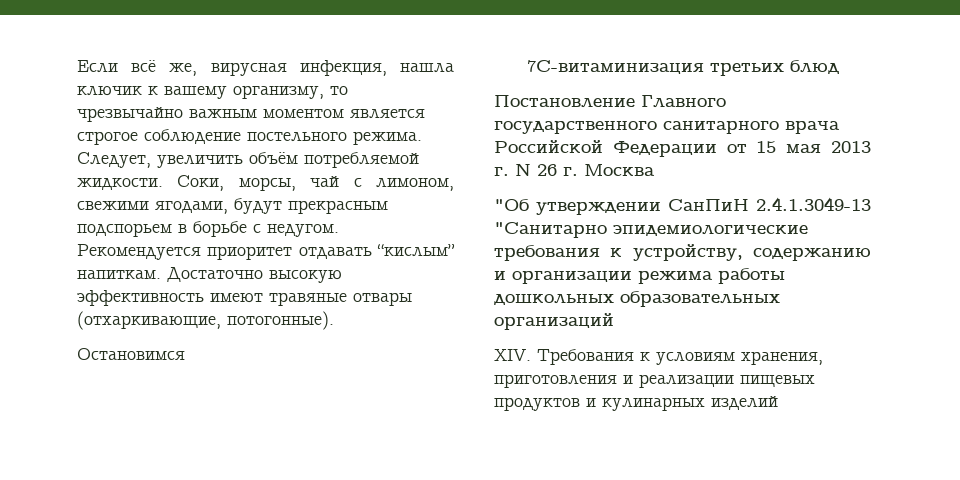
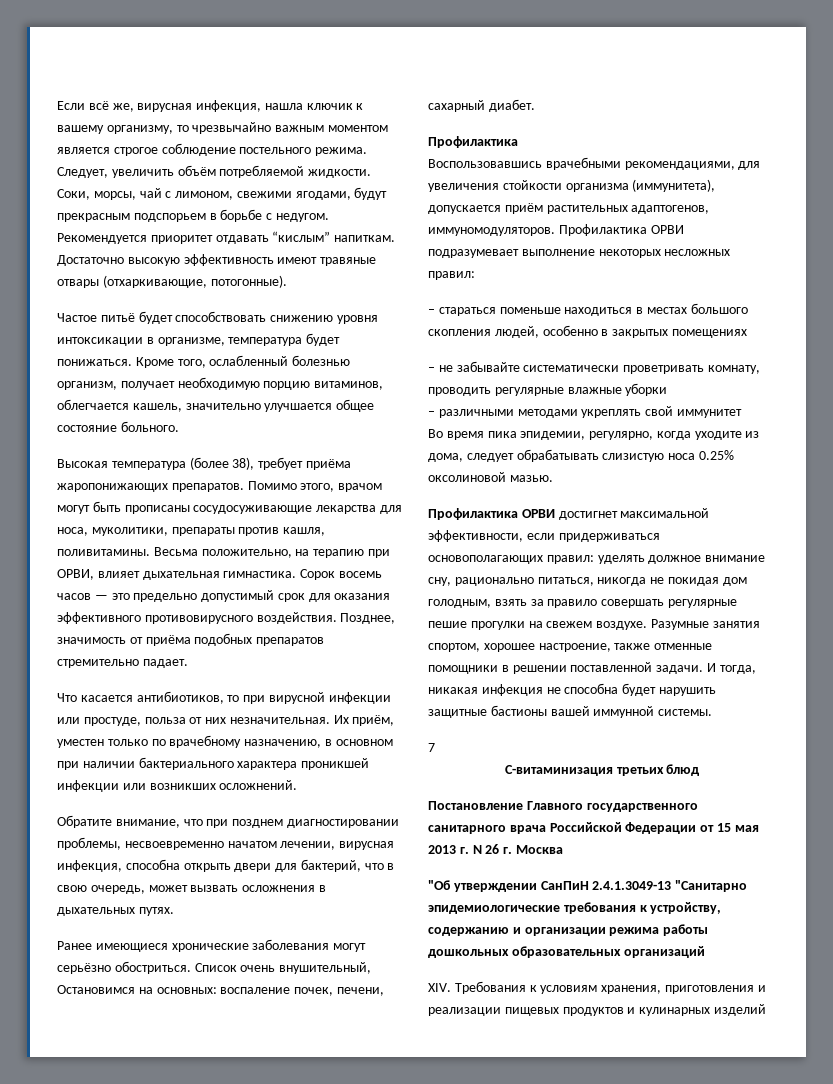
[77,348,185,360] [526,60,704,74] Остановимся // 7С-витаминизация -> [57,311,378,324] [57,333,341,346] [57,355,351,368] [57,377,384,390] [57,399,375,412] [57,421,179,432] [57,457,351,470] [57,481,383,492] [57,501,402,514] [57,527,326,536] [57,547,390,558] [57,569,382,580] [57,590,391,602] [57,612,396,624] [57,633,325,646] [57,659,188,668] [57,691,391,704] [57,715,395,726] [57,735,393,748] [57,757,370,770] [57,780,298,792] [57,815,399,828] [57,837,395,850] [57,859,395,872] [57,885,326,894] [57,907,174,916] [57,939,367,952] [57,961,372,974] [57,985,384,996] [428,99,535,112] [428,136,518,148] [428,157,761,170] [428,179,716,192] [428,203,710,214] [428,224,684,236] [428,249,731,258] [428,271,475,280] [428,303,748,316] [428,325,747,338] [428,361,760,374] [428,383,668,396] [428,406,742,418] [428,429,760,440] [428,449,734,462] [428,472,553,482] [428,508,710,520] [428,530,660,542] [428,555,766,564] [428,577,747,586] [428,599,737,608] [428,619,760,630] [428,643,713,652] [428,662,756,674] [428,683,716,696] [428,705,713,718] [428,743,435,752] [504,765,613,776] Частое питьё будет способствовать снижению уровня интоксикации в организме, температура будет понижаться. Кроме того, ослабленный болезнью организм, получает необходимую порцию витаминов, облегчается кашель, значительно улучшается общее состояние больного. // Высокая температура (более 38), требует приёма жаропонижающих препаратов. Помимо этого, врачом могут быть прописаны сосудосуживающие лекарства для носа, муколитики, препараты против кашля, поливитамины. Весьма положительно, на терапию при ОРВИ, влияет дыхательная гимнастика. Сорок восемь часов — это предельно допустимый срок для оказания эффективного противовирусного воздействия. Позднее, значимость от приёма подобных препаратов стремительно падает. // Что касается антибиотиков, то при вирусной инфекции или простуде, польза от них незначительная. Их приём, уместен только по врачебному назначению, в основном при наличии бактериального характера проникшей инфекции или возникших осложнений. // Обратите внимание, что при позднем диагностировании проблемы, несвоевременно начатом лечении, вирусная инфекция, способна открыть двери для бактерий, что в свою очередь, может вызвать осложнения в дыхательных путях. // Ранее имеющиеся хронические заболевания могут серьёзно обостриться. Список очень внушительный, Остановимся на основных: воспаление почек, печени, сахарный диабет. // Профилактика // Воспользовавшись врачебными рекомендациями, для увеличения стойкости организма (иммунитета), допускается приём растительных адаптогенов, иммуномодуляторов. Профилактика ОРВИ подразумевает выполнение некоторых несложных правил: // – стараться поменьше находиться в местах большого скопления людей, особенно в закрытых помещениях // – не забывайте систематически проветривать комнату, проводить регулярные влажные уборки // – различными методами укреплять свой иммунитет // Во время пика эпидемии, регулярно, когда уходите из дома, следует обрабатывать слизистую носа 0.25% оксолиновой мазью. // Профилактика ОРВИ достигнет максимальной эффективности, если придерживаться основополагающих правил: уделять должное внимание сну, рационально питаться, никогда не покидая дом голодным, взять за правило совершать регулярные пешие прогулки на свежем воздухе. Разумные занятия спортом, хорошее настроение, также отменные помощники в решении поставленной задачи. И тогда, никакая инфекция не способна будет нарушить защитные бастионы вашей иммунной системы. // 7 // С-витаминизация

